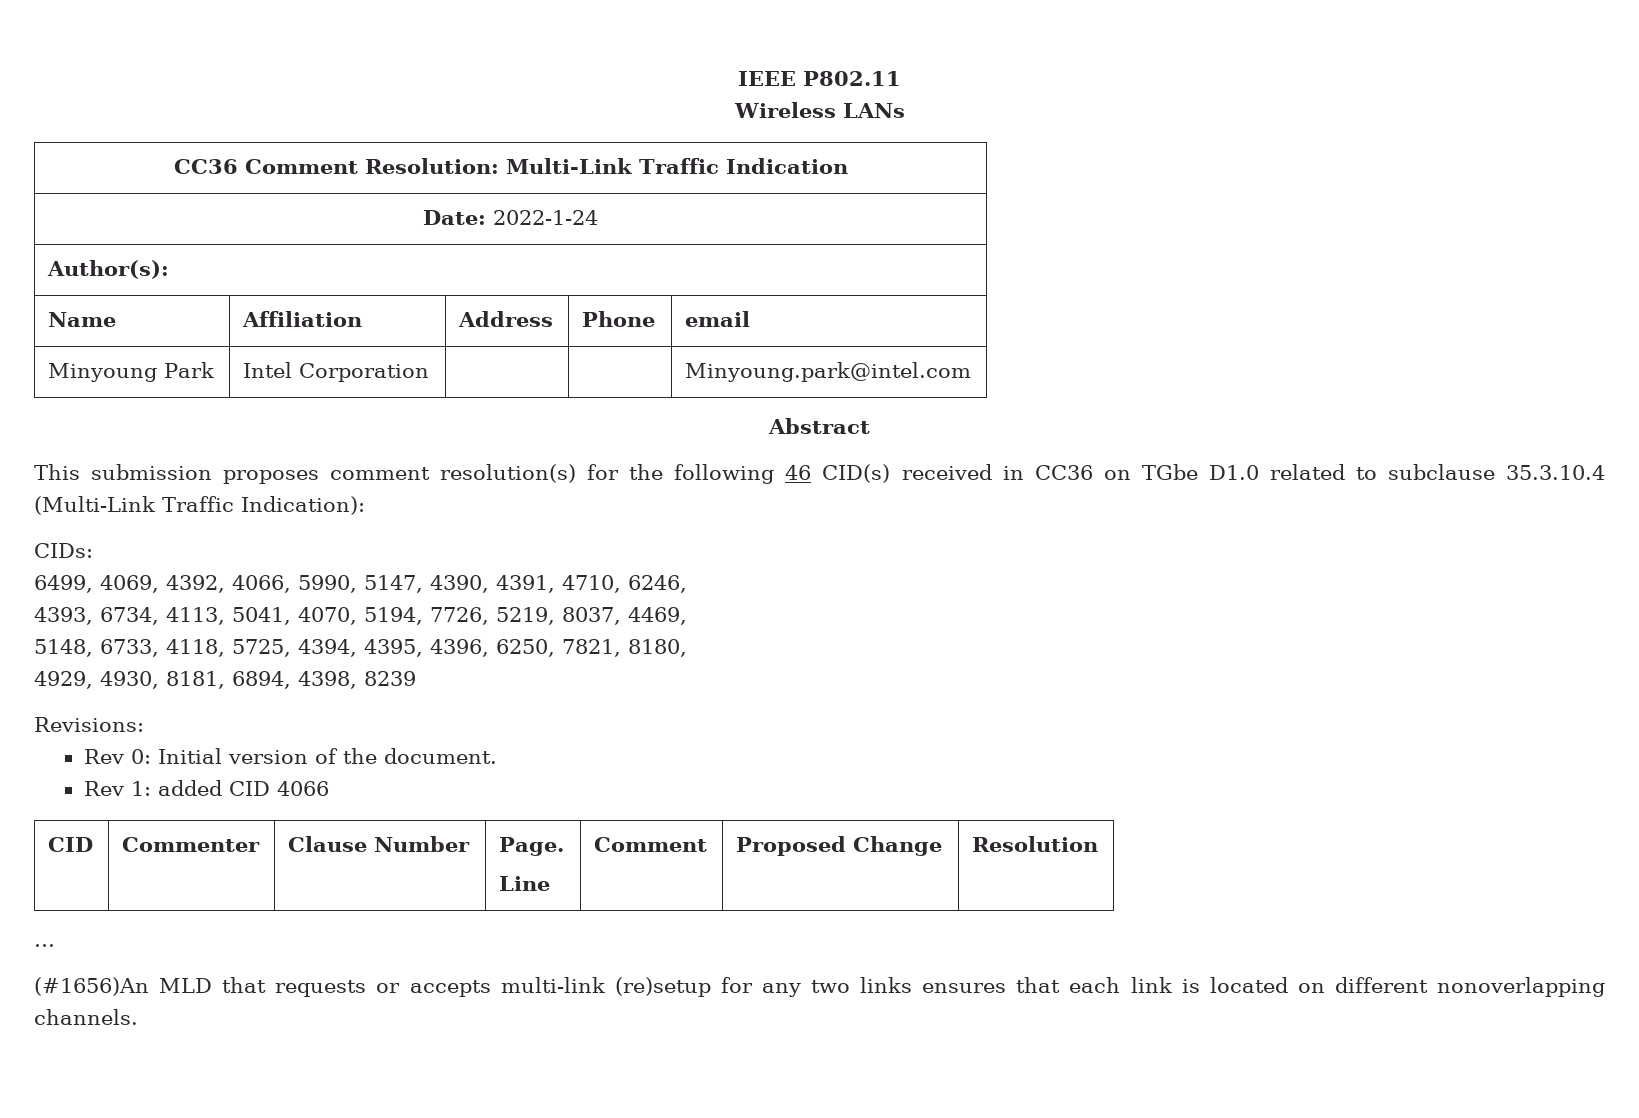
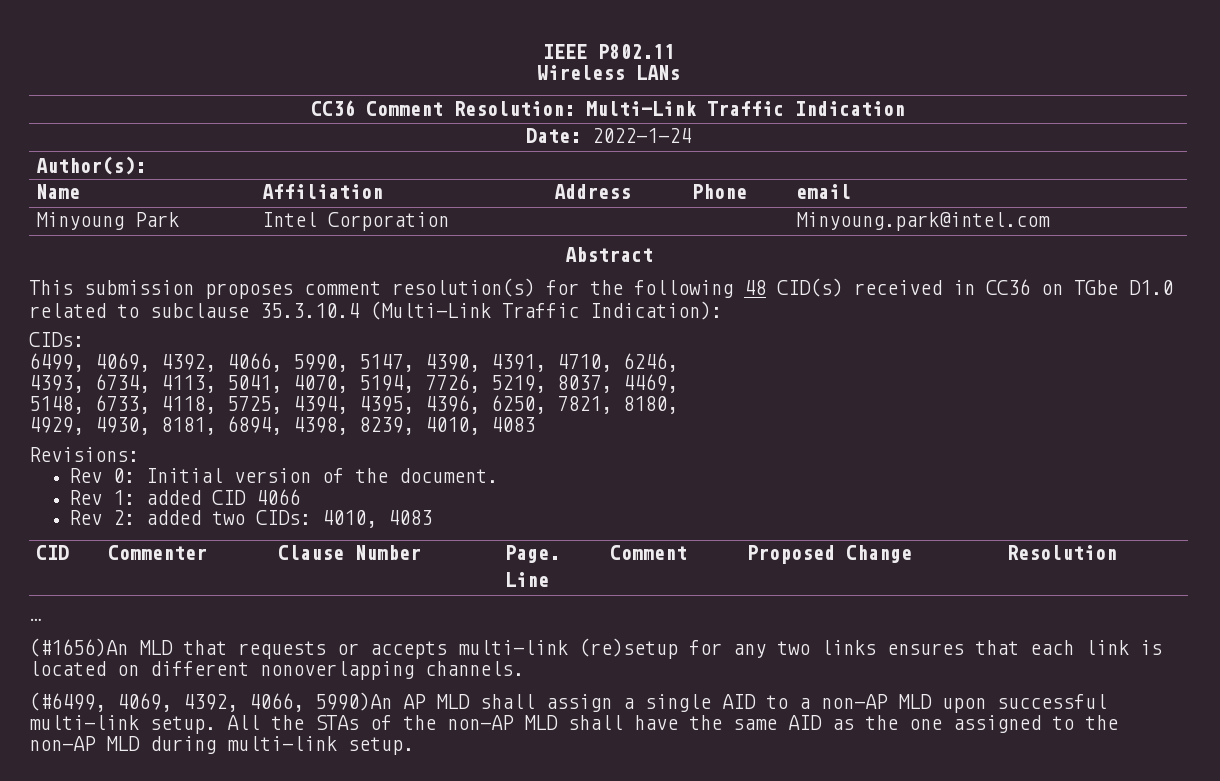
[785,465,812,480] 46 -> [744,280,766,295] 48
[364,671,416,686] 8239 -> [359,417,535,435] 8239, 4010, 4083
(329, 788) none -> [69,510,433,528] // Rev 2: added two CIDs: 4010, 4083
(138, 1017) none -> [29,692,1107,713] [29,715,1118,734] [29,736,414,755] // (#6499, 4069, 4392, 4066, 5990)An AP MLD shall assign a single AID to a non-AP MLD upon successful multi-link setup. All the STAs of the non-AP MLD shall have the same AID as the one assigned to the non-AP MLD during multi-link setup.

